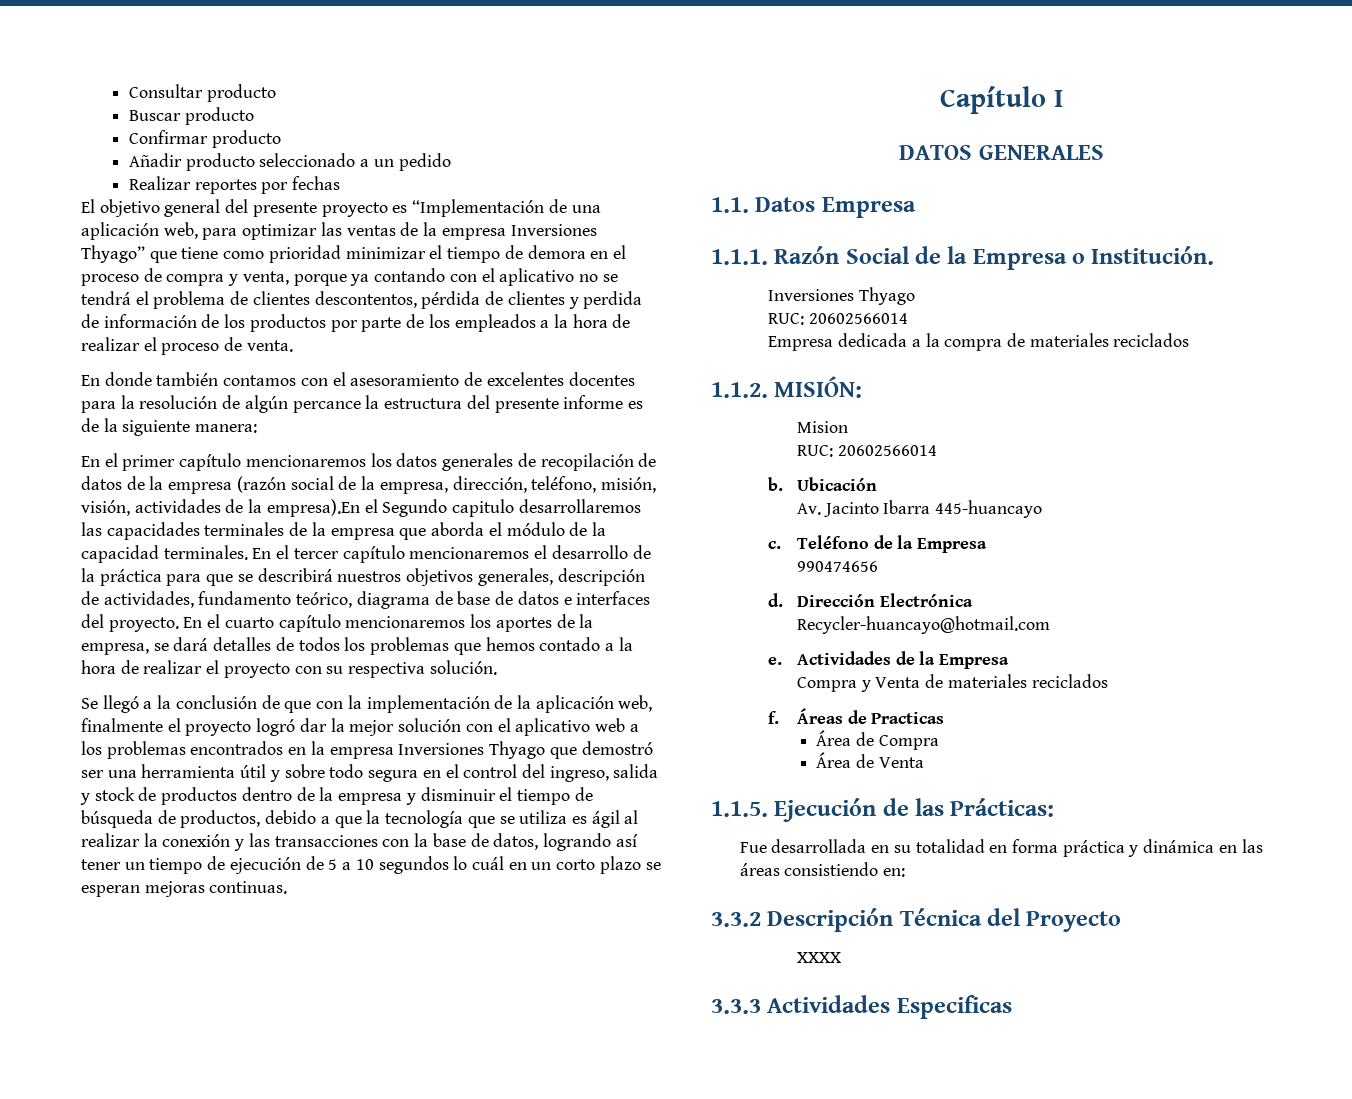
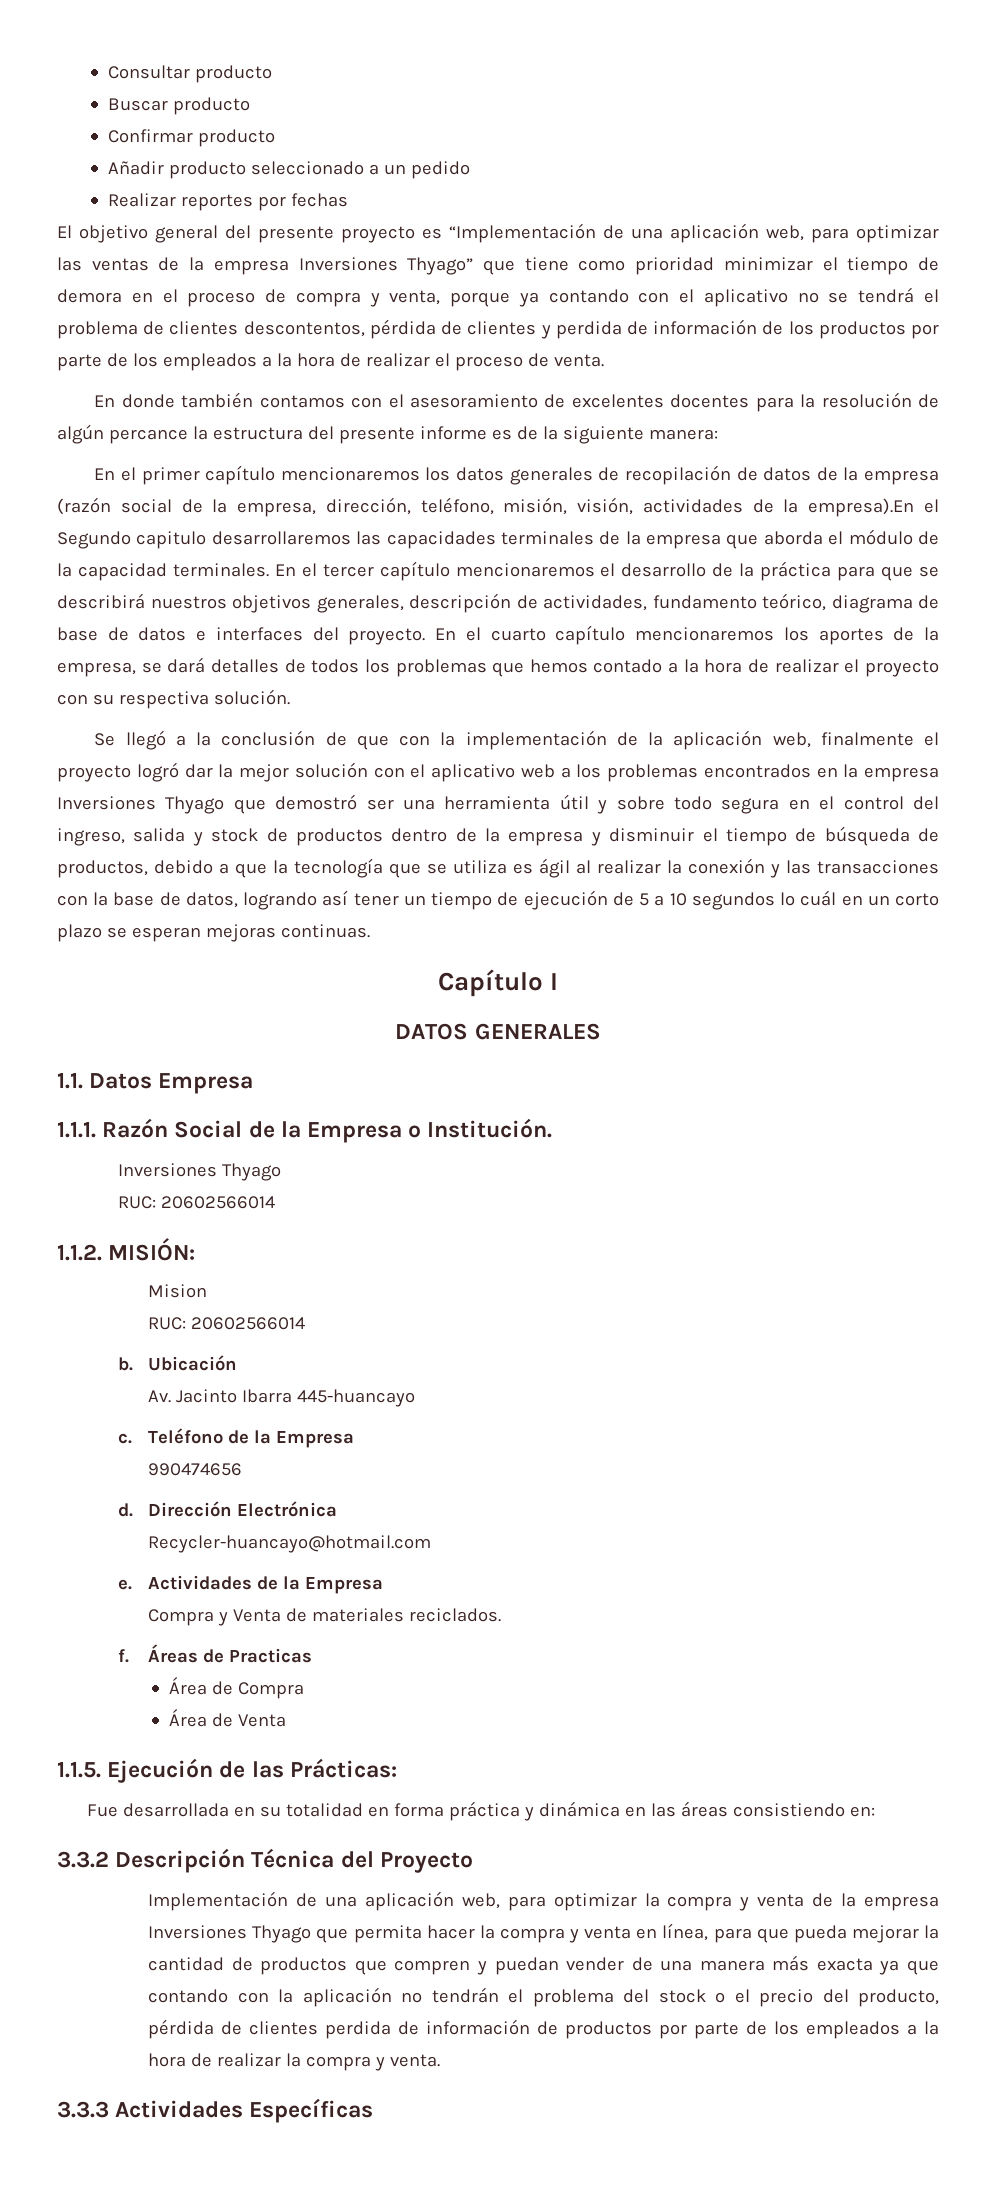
[768,333,1190,351] // Empresa dedicada a la compra de materiales reciclados -> (275, 1202) none
[1031,674,1108,688] reciclados -> [409,1608,502,1622] reciclados.
[797,952,842,963] XXXX -> [148,1891,939,1911] [148,1923,940,1943] [148,1955,939,1975] [148,1987,940,2007] [148,2019,940,2039] [148,2053,441,2071] Implementación de una aplicación web, para optimizar la compra y venta de la empresa Inversiones Thyago que permita hacer la compra y venta en línea, para que pueda mejorar la cantidad de productos que compren y puedan vender de una manera más exacta ya que contando con la aplicación no tendrán el problema del stock o el precio del producto, pérdida de clientes perdida de información de productos por parte de los empleados a la hora de realizar la compra y venta.
[896,995,1012,1019] Especificas -> [249,2098,374,2123] Específicas

